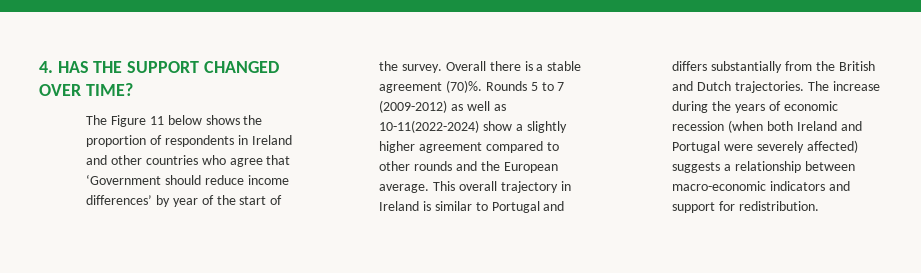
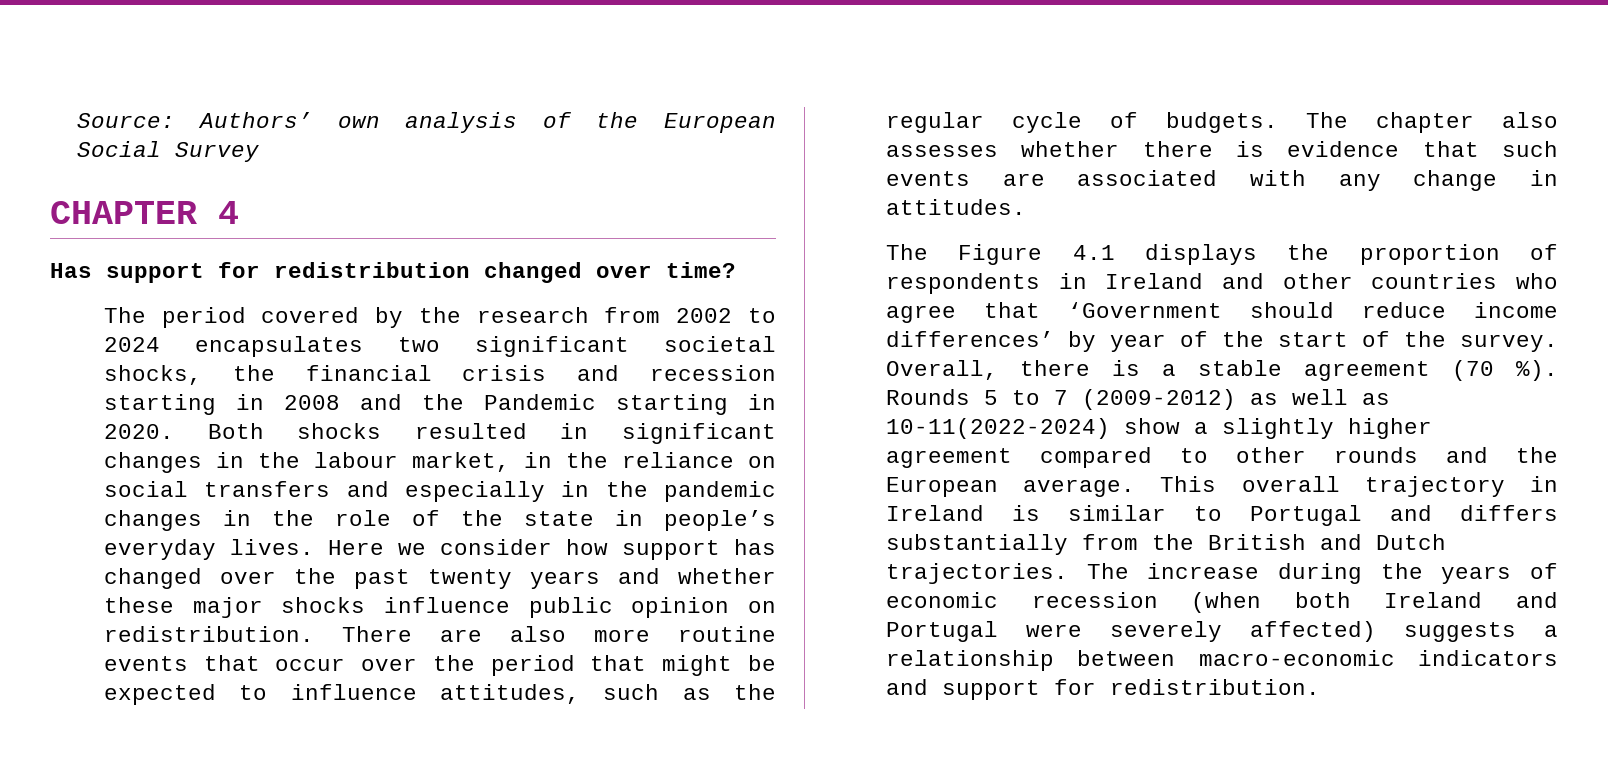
[39,61,279,73] [39,83,133,96] 4. HAS THE SUPPORT CHANGED OVER TIME? -> [76,112,776,133] [76,141,259,162] [50,201,239,224] [50,262,736,283] [103,307,777,328] [103,336,776,357] [103,365,776,385] [103,394,777,415] [103,423,776,444] [103,452,777,473] [103,481,776,502] [103,510,776,531] [103,539,777,560] [103,568,777,589] [103,597,777,618] [103,626,776,642] [103,655,777,676] [103,684,776,705] [885,112,1558,133] [885,141,1558,157] [885,170,1558,191] [885,199,1026,215] Source: Authors’ own analysis of the European Social Survey // CHAPTER 4 // Has support for redistribution changed over time? // The period covered by the research from 2002 to 2024 encapsulates two significant societal shocks, the financial crisis and recession starting in 2008 and the Pandemic starting in 2020. Both shocks resulted in significant changes in the labour market, in the reliance on social transfers and especially in the pandemic changes in the role of the state in people’s everyday lives. Here we consider how support has changed over the past twenty years and whether these major shocks influence public opinion on redistribution. There are also more routine events that occur over the period that might be expected to influence attitudes, such as the regular cycle of budgets. The chapter also assesses whether there is evidence that such events are associated with any change in attitudes.
[150,115,240,125] 11 below shows -> [1072,244,1257,265] 4.1 displays
[446,61,487,71] Overall -> [885,360,998,380] Overall,
[446,80,483,93] (70)%. -> [1451,360,1558,381] (70 %).

